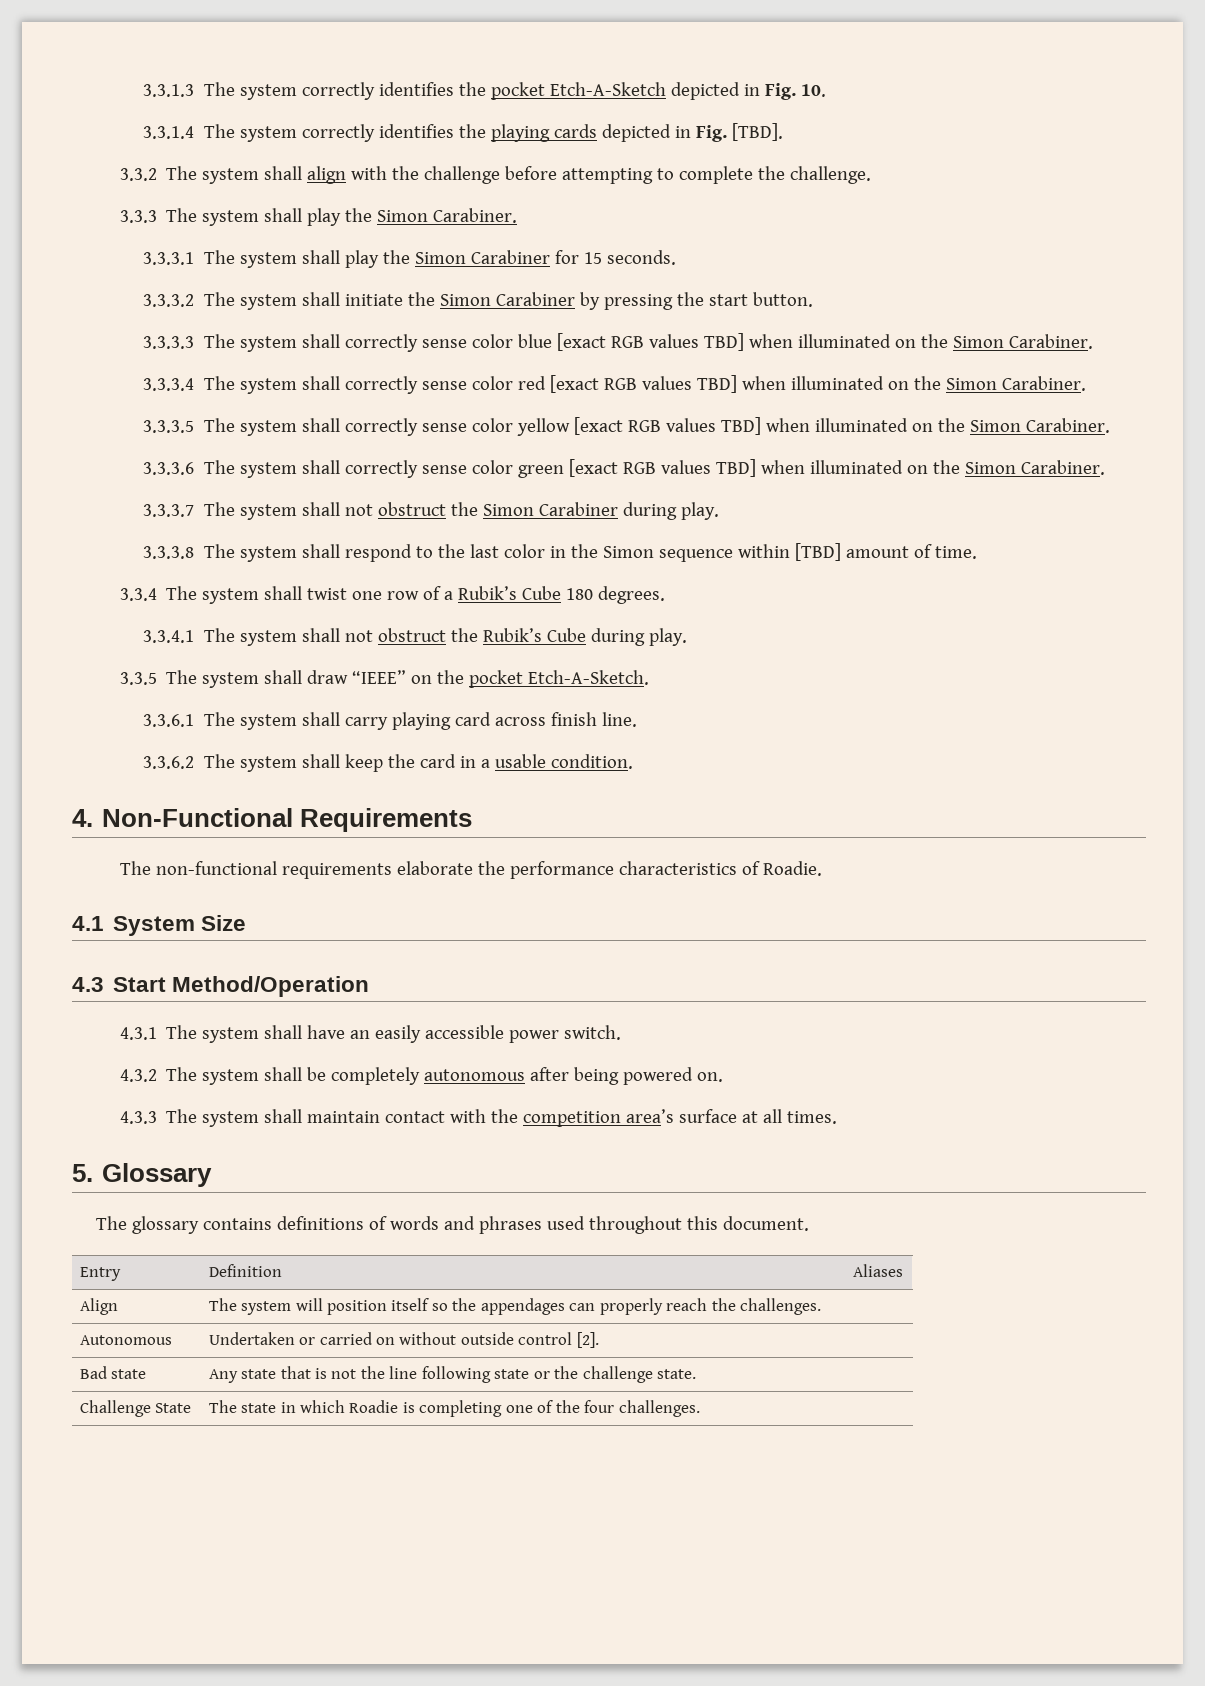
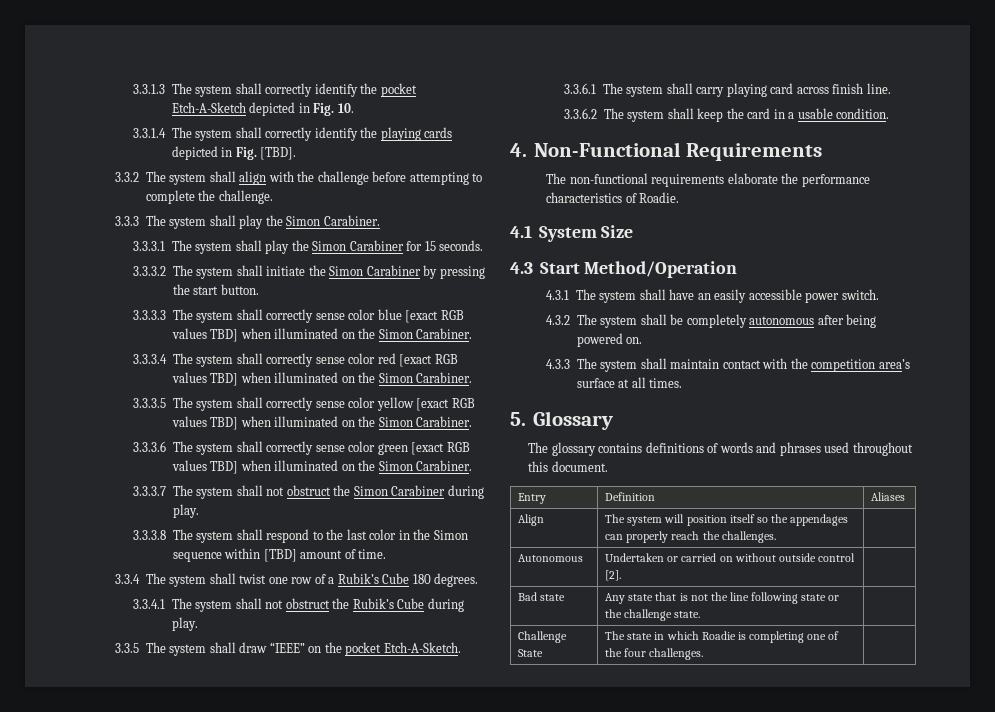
[301,82,454,100] correctly identifies -> [235,83,358,97] shall correctly identify
[301,124,454,142] correctly identifies -> [235,127,358,141] shall correctly identify

